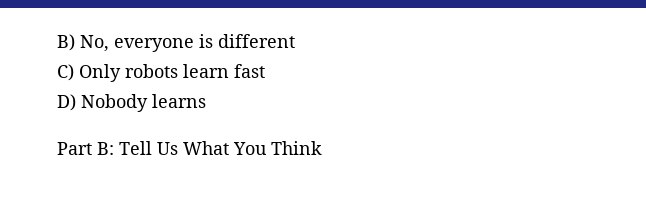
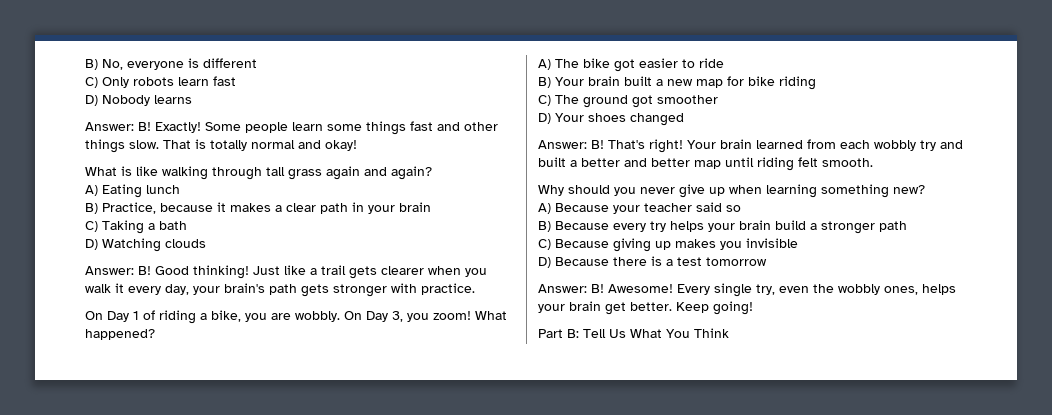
(206, 101) none -> [85,121,498,135] [85,139,357,153] [85,166,432,180] [85,184,180,198] [85,202,431,214] [85,220,187,234] [85,238,206,252] [85,265,487,279] [85,283,475,297] [85,310,507,324] [85,329,155,340] [538,58,724,72] [538,76,816,90] [538,95,718,108] [538,113,684,126] [538,139,963,153] [538,157,873,171] [538,184,925,198] [538,202,741,214] [538,220,907,234] [538,238,798,252] [538,256,767,268] [538,283,956,297] [538,301,753,315] // Answer: B! Exactly! Some people learn some things fast and other things slow. That is totally normal and okay! // What is like walking through tall grass again and again? // A) Eating lunch // B) Practice, because it makes a clear path in your brain // C) Taking a bath // D) Watching clouds // Answer: B! Good thinking! Just like a trail gets clearer when you walk it every day, your brain's path gets stronger with practice. // On Day 1 of riding a bike, you are wobbly. On Day 3, you zoom! What happened? // A) The bike got easier to ride // B) Your brain built a new map for bike riding // C) The ground got smoother // D) Your shoes changed // Answer: B! That's right! Your brain learned from each wobbly try and built a better and better map until riding felt smooth. // Why should you never give up when learning something new? // A) Because your teacher said so // B) Because every try helps your brain build a stronger path // C) Because giving up makes you invisible // D) Because there is a test tomorrow // Answer: B! Awesome! Every single try, even the wobbly ones, helps your brain get better. Keep going!

